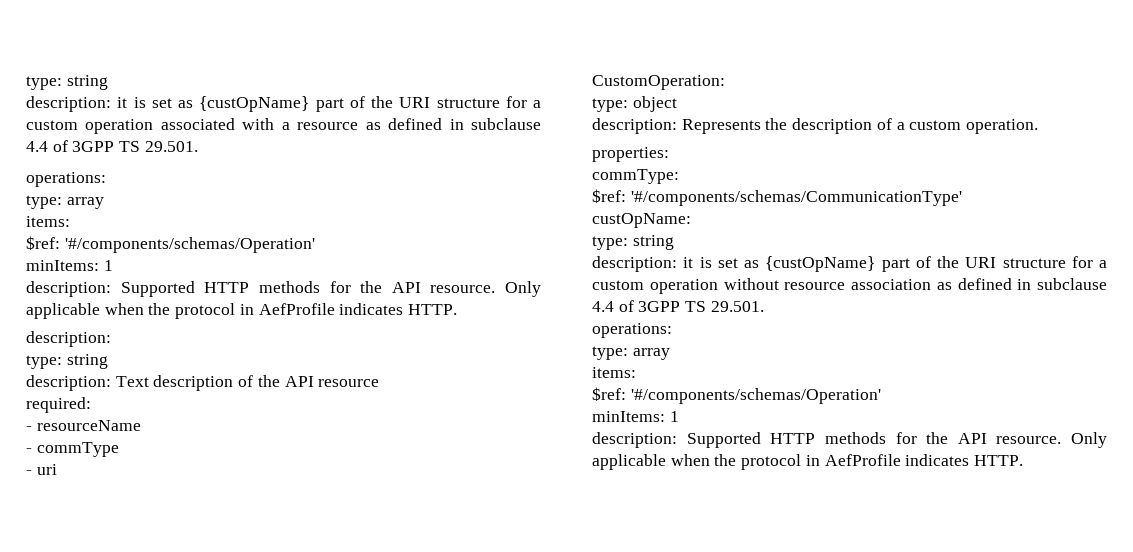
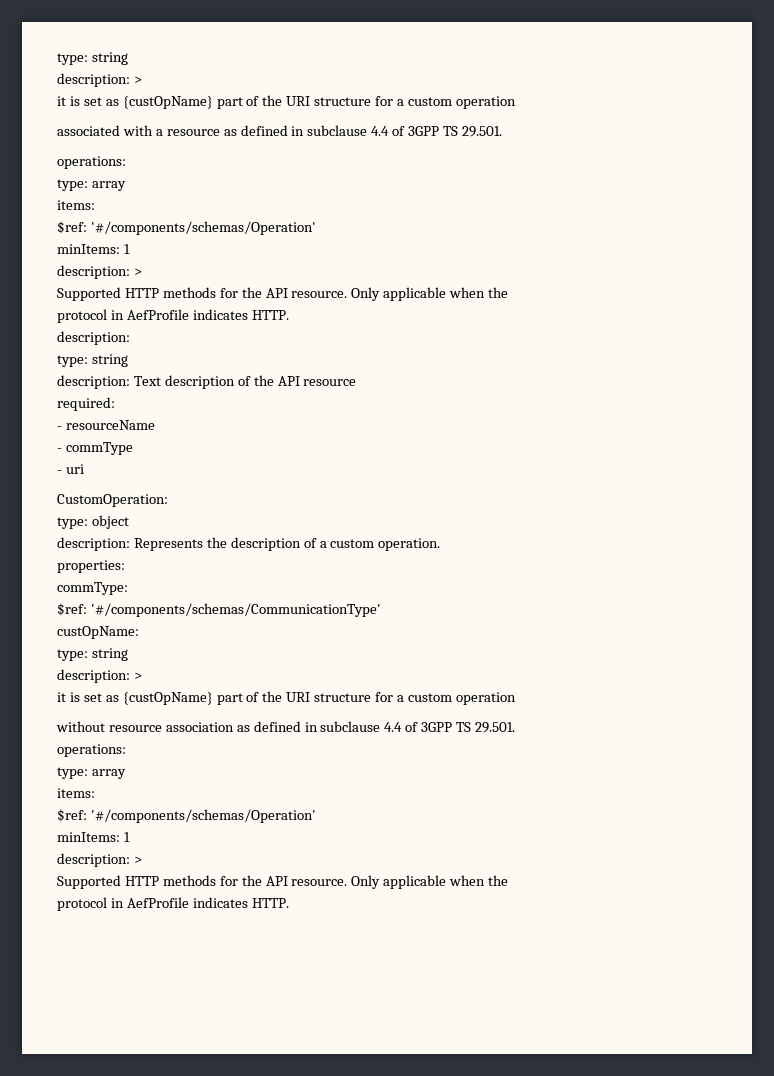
[26,75,108,90] [26,96,111,112] type: string // description: -> [57,52,128,65] [57,73,142,87] type: string // description: > //
(154, 126) none -> (516, 102) //
(111, 289) none -> [133,268,142,276] > //
(171, 309) none -> (509, 292) //
(677, 264) none -> [133,672,142,680] > //
(718, 286) none -> (516, 698) //
(677, 440) none -> [133,856,142,864] > //
(737, 460) none -> (509, 880) //

